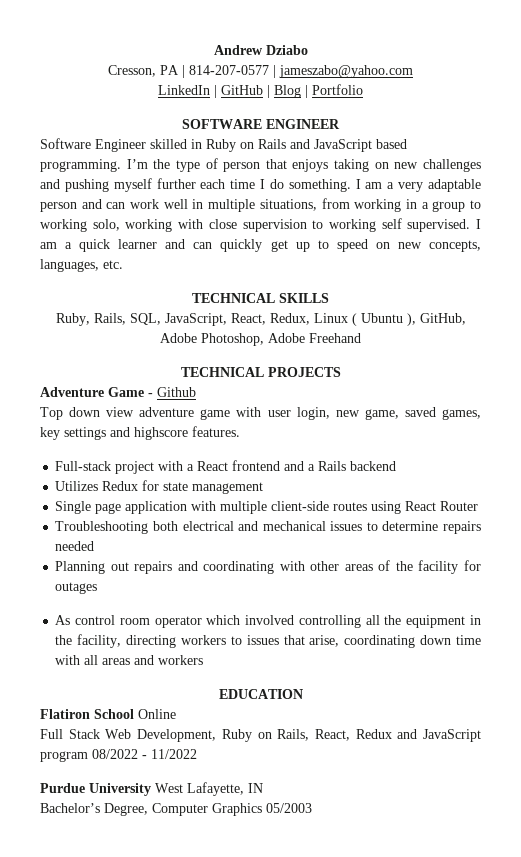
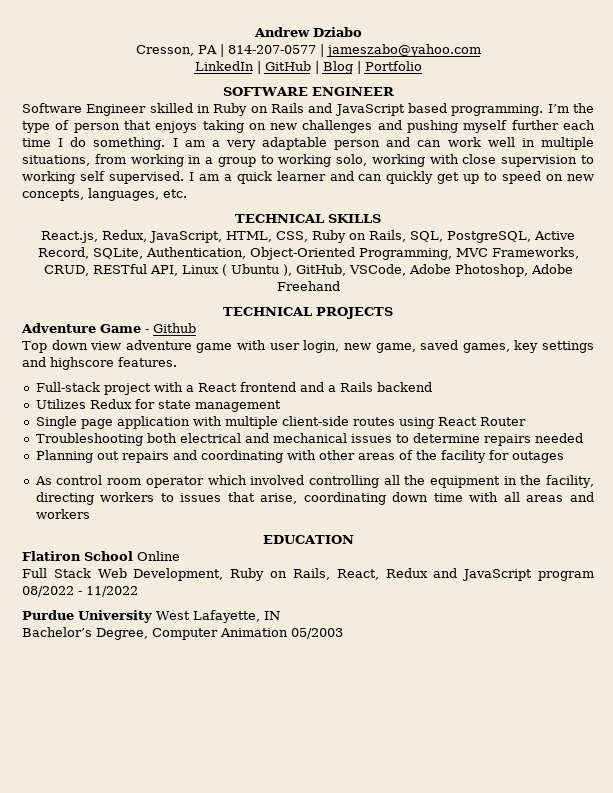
[55,313,310,326] Ruby, Rails, SQL, JavaScript, React, Redux, -> [41,230,575,243] [37,247,579,260] [43,264,178,276] React.js, Redux, JavaScript, HTML, CSS, Ruby on Rails, SQL, PostgreSQL, Active Record, SQLite, Authentication, Object-Oriented Programming, MVC Frameworks, CRUD, RESTful API,
(466, 319) none -> [348,264,406,276] VSCode,
[212,803,262,816] Graphics -> [220,628,288,637] Animation

